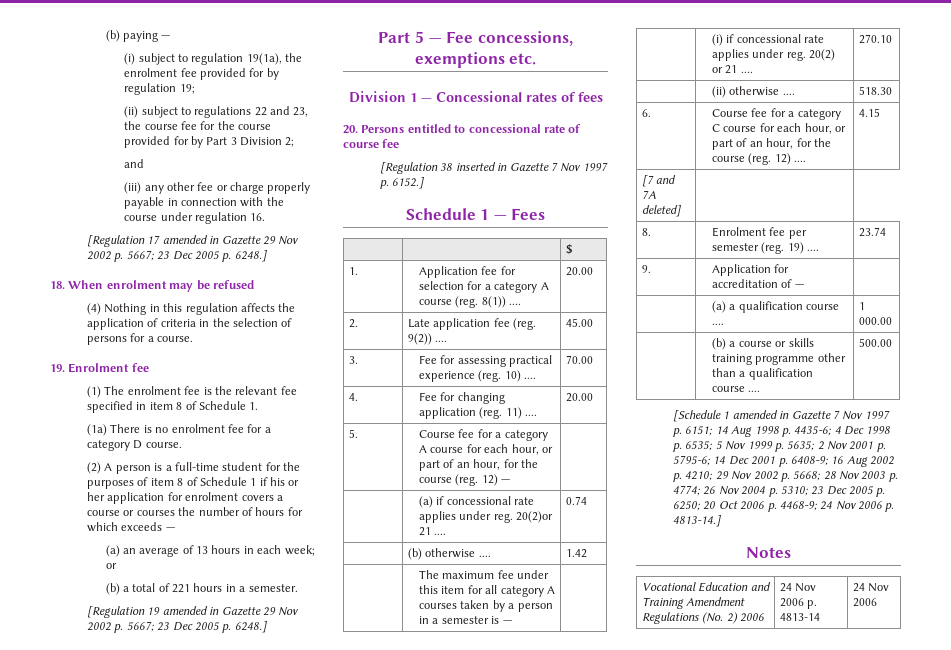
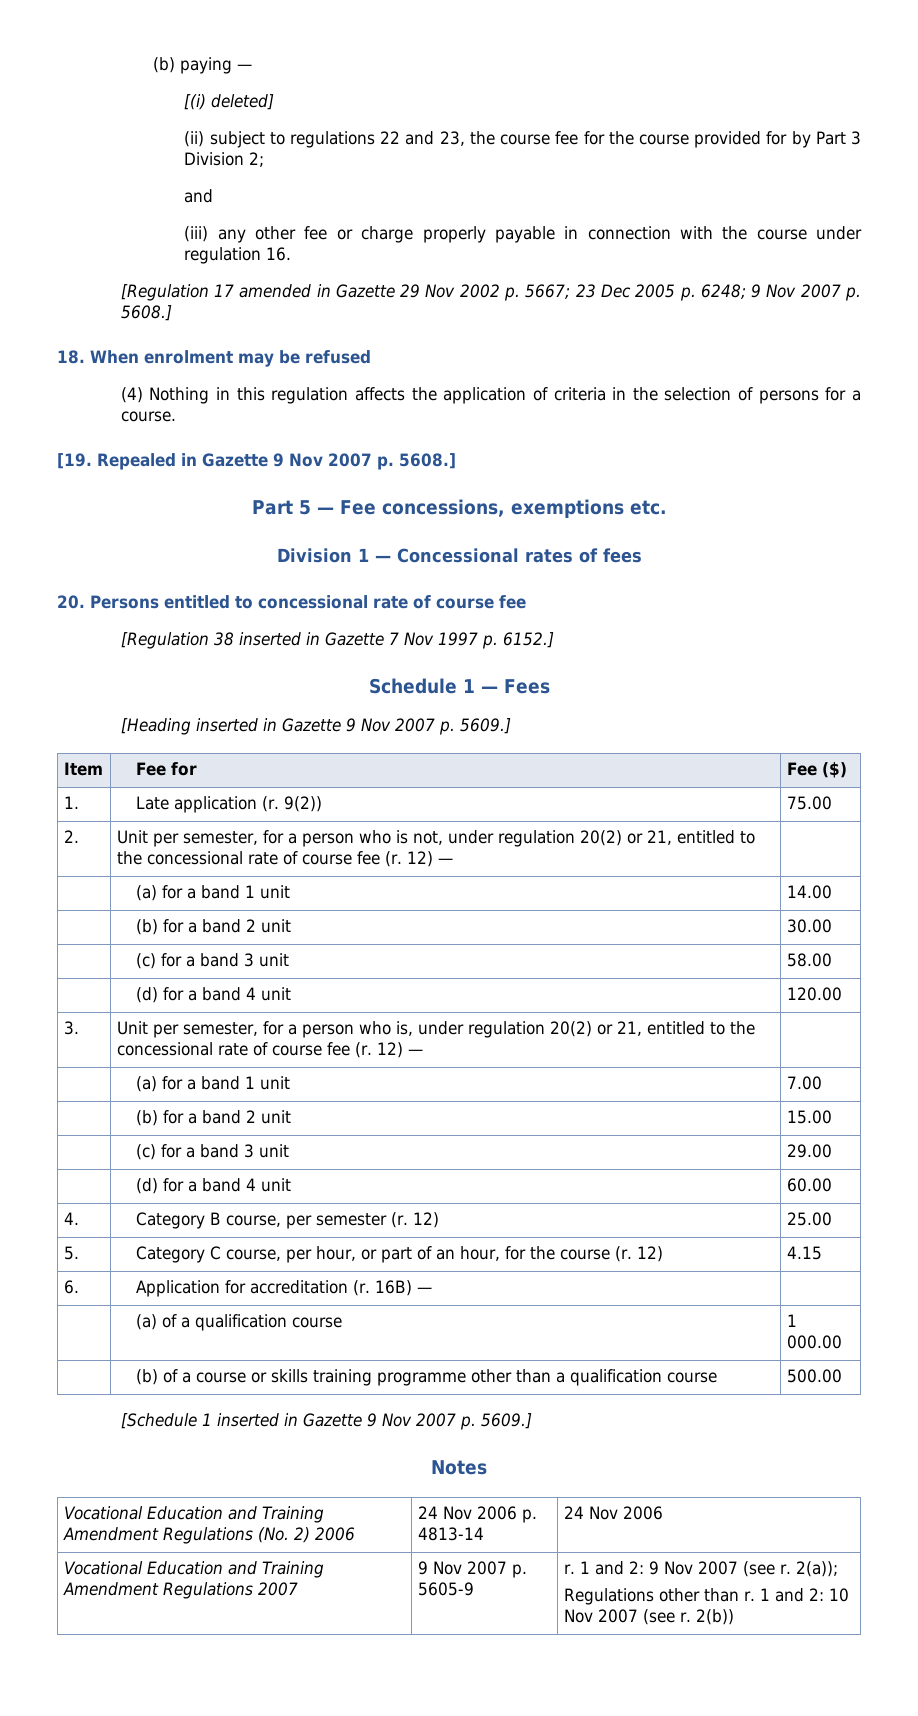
[124,53,303,65] [124,68,279,80] [124,83,195,95] (i) subject to regulation 19(1a), the enrolment fee provided for by regulation 19; -> [184,94,275,110] [(i) deleted]
[234,250,267,262] 6248.] -> [700,284,862,301] [120,305,172,321] 6248; 9 Nov 2007 p. 5608.]
[50,363,149,373] [87,386,297,398] [87,401,259,413] [87,424,271,436] [87,440,182,451] [87,462,301,474] [87,477,300,489] [87,492,283,504] [87,507,303,516] [87,522,175,532] [105,545,315,557] [105,563,117,569] [105,583,298,595] [87,606,300,618] [87,621,267,633] 19. Enrolment fee // (1) The enrolment fee is the relevant fee specified in item 8 of Schedule 1. // (1a) There is no enrolment fee for a category D course. // (2) A person is a full-time student for the purposes of item 8 of Schedule 1 if his or her application for enrolment covers a course or courses the number of hours for which exceeds — // (a) an average of 13 hours in each week; or // (b) a total of 221 hours in a semester. // [Regulation 19 amended in Gazette 29 Nov 2002 p. 5667; 23 Dec 2005 p. 6248.] -> [57,453,456,470] [19. Repealed in Gazette 9 Nov 2007 p. 5608.]
[565,243,572,255] [348,267,358,275] [418,266,516,278] [418,281,549,293] [418,296,522,308] [565,267,593,276] [348,319,358,328] [407,318,536,330] [407,333,448,345] [565,318,593,327] [348,356,358,364] [418,355,553,367] [418,370,537,382] [565,355,593,364] [348,393,358,401] [418,392,505,404] [418,407,538,419] [565,393,593,402] [348,429,358,438] [418,429,548,441] [418,444,553,455] [418,459,538,471] [418,474,511,486] [418,496,535,508] [418,511,554,523] [418,527,447,536] [565,496,587,505] [407,548,491,560] [565,549,587,558] [418,570,550,579] [418,585,555,597] [418,600,553,612] [418,616,512,624] [711,34,825,46] [711,49,836,61] [711,65,753,74] [858,34,892,44] [711,86,795,98] [858,86,892,95] [641,109,651,117] [711,108,841,120] [711,123,846,134] [711,138,831,150] [711,153,807,165] [858,108,880,117] [641,175,677,187] [641,190,656,199] [641,205,681,217] [641,228,651,236] [711,227,807,239] [711,242,820,254] [858,227,886,237] [641,265,651,273] [711,264,790,276] [711,279,804,288] [711,301,840,313] [711,323,724,325] // | | $ // 1. | Application fee for selection for a category A course (reg. 8(1)) .... | 20.00 // 2. | Late application fee (reg. 9(2)) .... | 45.00 // 3. | Fee for assessing practical experience (reg. 10) .... | 70.00 // 4. | Fee for changing application (reg. 11) .... | 20.00 // 5. | Course fee for a category A course for each hour, or part of an hour, for the course (reg. 12) — | // | (a) if concessional rate applies under reg. 20(2)or 21 .... | 0.74 // | (b) otherwise .... | 1.42 // | The maximum fee under this item for all category A courses taken by a person in a semester is — | // | (i) if concessional rate applies under reg. 20(2) or 21 .... | 270.10 // | (ii) otherwise .... | 518.30 // 6. | Course fee for a category C course for each hour, or part of an hour, for the course (reg. 12) .... | 4.15 // [7 and 7A deleted] | // 8. | Enrolment fee per semester (reg. 19) .... | 23.74 // 9. | Application for accreditation of — | // | (a) a qualification course .... -> [120,718,511,735] [63,762,103,776] [136,762,198,776] [786,762,847,778] [63,796,79,809] [136,796,323,813] [786,796,832,810] [63,830,79,843] [116,830,755,847] [116,851,453,867] [136,885,291,901] [786,885,832,899] [136,919,292,935] [786,919,832,933] [136,953,290,969] [786,953,832,967] [136,987,292,1003] [786,987,842,1001] [63,1021,79,1035] [116,1021,755,1038] [116,1042,423,1058] [136,1076,291,1092] [786,1076,822,1090] [136,1110,292,1126] [786,1110,832,1124] [136,1144,290,1160] [786,1144,832,1158] [136,1178,292,1194] [786,1178,832,1192] [63,1212,79,1225] [136,1212,440,1229] [786,1212,832,1226] [63,1246,79,1260] [136,1246,664,1263] [786,1246,822,1260] [63,1280,79,1294] [136,1280,433,1297] [136,1314,343,1331] // [Heading inserted in Gazette 9 Nov 2007 p. 5609.] // Item | Fee for | Fee ($) // 1. | Late application (r. 9(2)) | 75.00 // 2. | Unit per semester, for a person who is not, under regulation 20(2) or 21, entitled to the concessional rate of course fee (r. 12) — | // | (a) for a band 1 unit | 14.00 // | (b) for a band 2 unit | 30.00 // | (c) for a band 3 unit | 58.00 // | (d) for a band 4 unit | 120.00 // 3. | Unit per semester, for a person who is, under regulation 20(2) or 21, entitled to the concessional rate of course fee (r. 12) — | // | (a) for a band 1 unit | 7.00 // | (b) for a band 2 unit | 15.00 // | (c) for a band 3 unit | 29.00 // | (d) for a band 4 unit | 60.00 // 4. | Category B course, per semester (r. 12) | 25.00 // 5. | Category C course, per hour, or part of an hour, for the course (r. 12) | 4.15 // 6. | Application for accreditation (r. 16B) — | // | (a) of a qualification course
(726, 344) none -> [163,1369,179,1383] of
[748,390,761,392] .... -> (718, 1377) none
[732,410,890,420] [673,426,891,437] [673,441,886,452] [673,455,895,467] [673,471,898,482] [673,485,886,497] [673,501,895,512] [673,515,722,527] amended in Gazette 7 Nov 1997 p. 6151; 14 Aug 1998 p. 4435-6; 4 Dec 1998 p. 6535; 5 Nov 1999 p. 5635; 2 Nov 2001 p. 5795-6; 14 Dec 2001 p. 6408-9; 16 Aug 2002 p. 4210; 29 Nov 2002 p. 5668; 28 Nov 2003 p. 4774; 26 Nov 2004 p. 5310; 23 Dec 2005 p. 6250; 20 Oct 2006 p. 4468-9; 24 Nov 2006 p. 4813-14.] -> [216,1413,532,1430] inserted in Gazette 9 Nov 2007 p. 5609.]
(877, 602) none -> [63,1561,324,1578] [62,1582,298,1599] [417,1561,527,1578] [417,1582,474,1596] [563,1561,838,1577] [563,1588,849,1605] [563,1609,734,1625] // Vocational Education and Training Amendment Regulations 2007 | 9 Nov 2007 p. 5605-9 | r. 1 and 2: 9 Nov 2007 (see r. 2(a)); // Regulations other than r. 1 and 2: 10 Nov 2007 (see r. 2(b))

